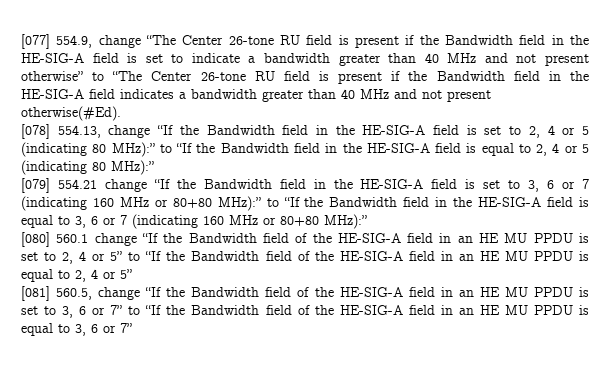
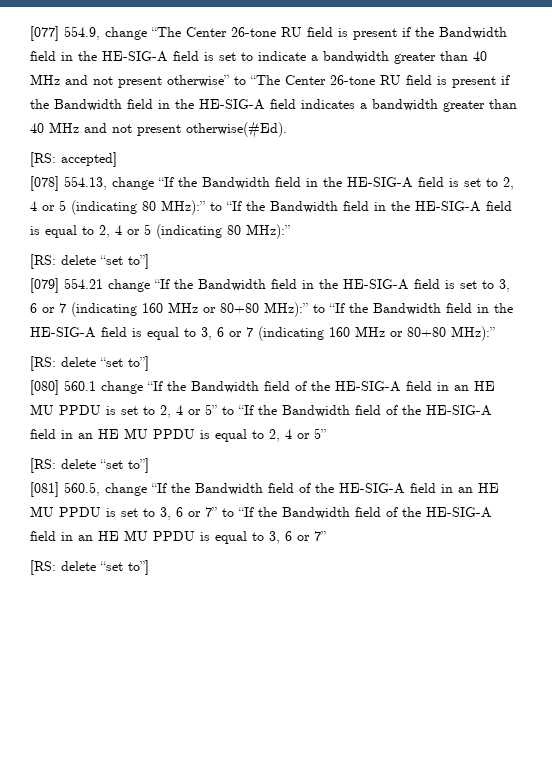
(121, 113) none -> [30,152,117,167] // [RS: accepted]
(154, 167) none -> [30,254,149,269] // [RS: delete “set to”]
(367, 221) none -> [30,356,149,371] // [RS: delete “set to”]
(132, 274) none -> [30,458,149,473] // [RS: delete “set to”]
(132, 328) none -> [30,560,149,575] // [RS: delete “set to”]

